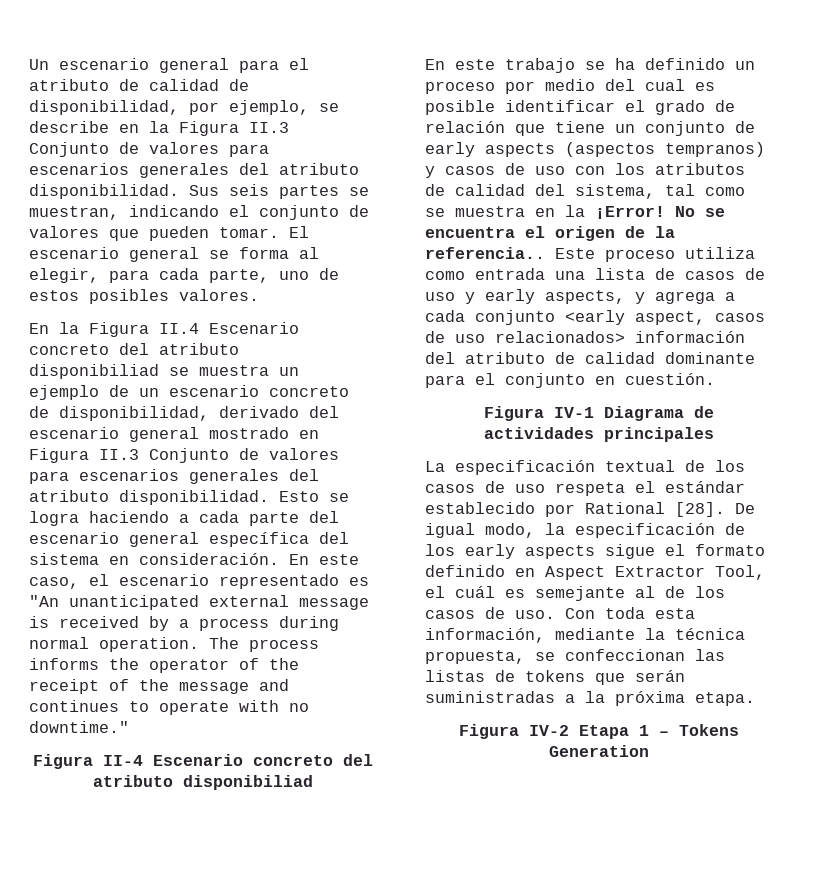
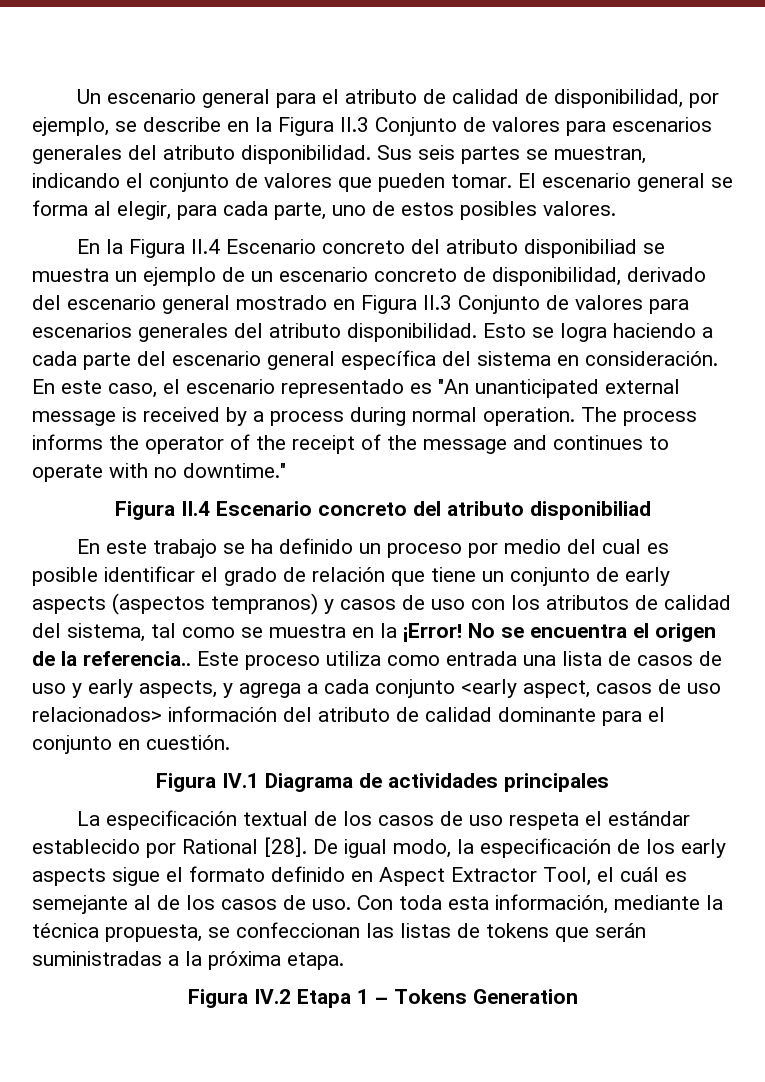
[102,755,143,766] II-4 -> [180,501,210,516] II.4
[553,407,594,418] IV-1 -> [222,773,259,788] IV.1
[528,725,569,736] IV-2 -> [253,989,291,1004] IV.2

